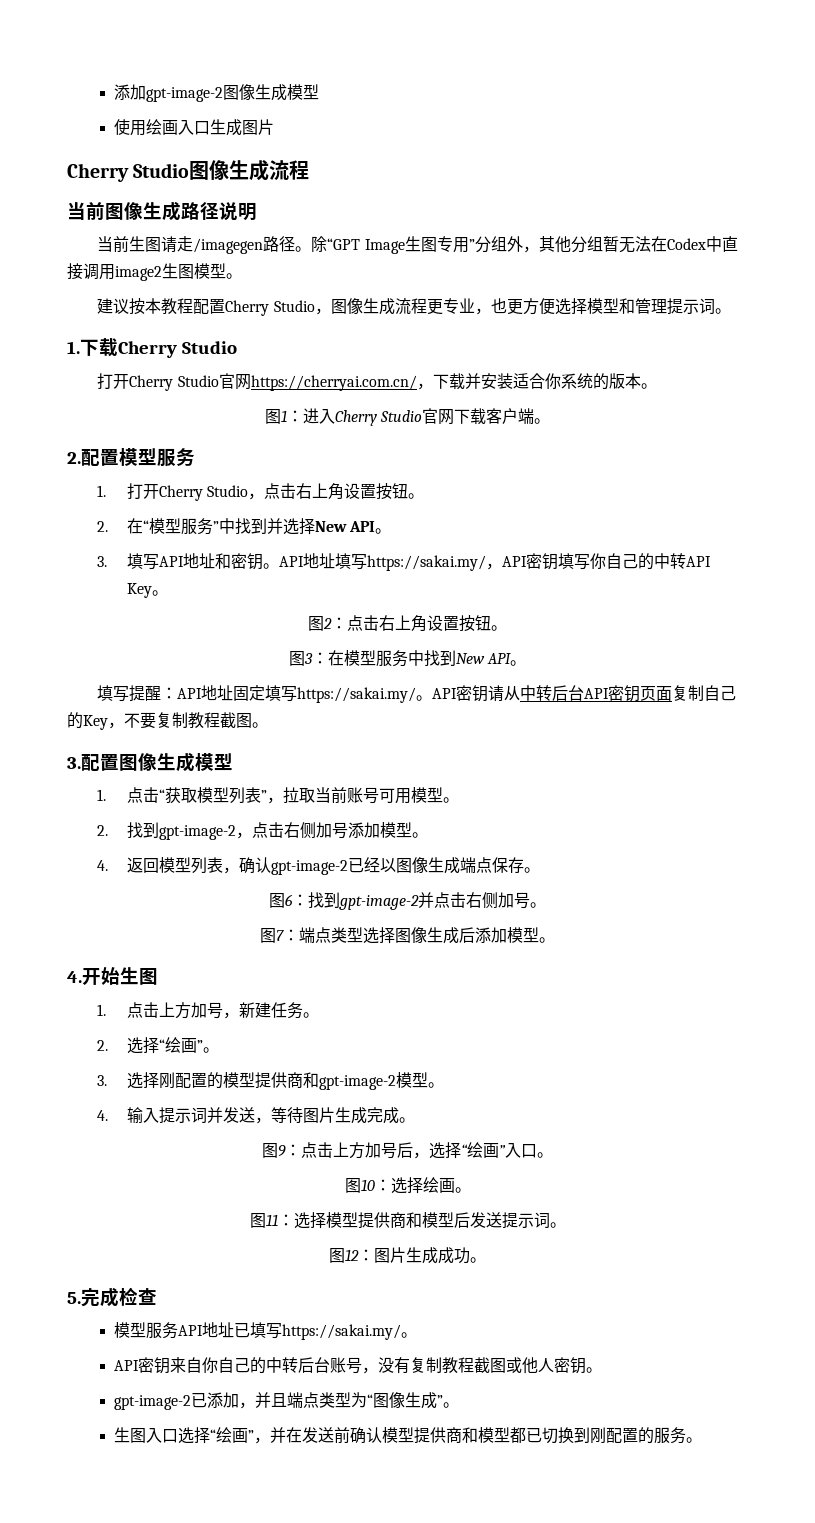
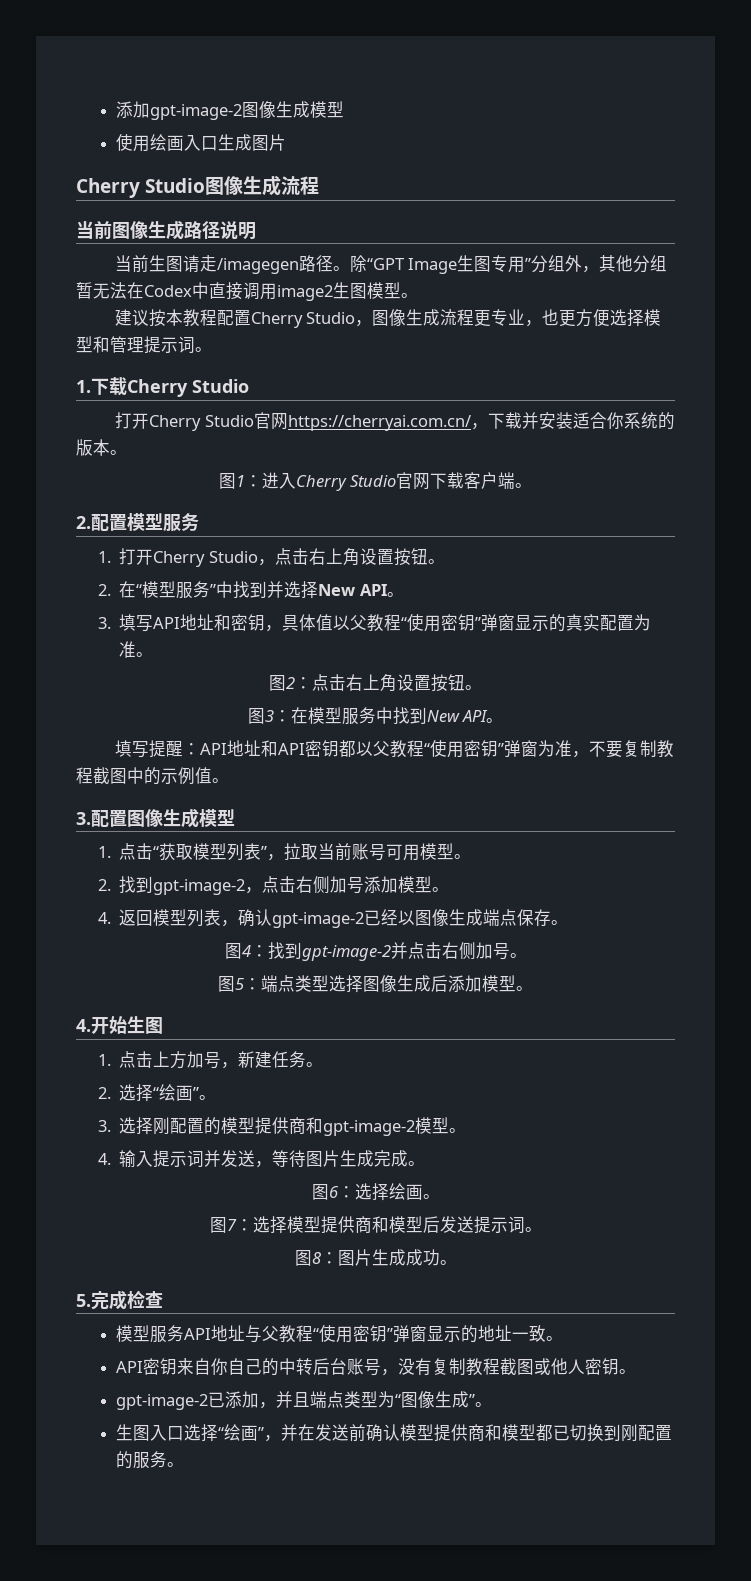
[262,553,711,571] [126,583,152,598] 。API地址填写https://sakai.my/，API密钥填写你自己的中转API Key -> [265,614,652,632] [119,641,137,658] ，具体值以父教程“使用密钥”弹窗显示的真实配置为准
[233,685,737,703] [67,712,108,730] 固定填写https://sakai.my/。API密钥请从中转后台API密钥页面复制自己的Key -> [260,740,572,758] 和API密钥都以父教程“使用密钥”弹窗为准
(252, 720) none -> [127,767,212,785] 中的示例值
[285,894,293,906] 6 -> [241,945,251,957] 4
[276,930,284,941] 7 -> [235,978,244,990] 5
[278,1142,553,1159] [344,1178,375,1193] 9：点击上方加号后，选择“绘画”入口。 // 图10 -> [328,1186,339,1198] 6
[265,1214,278,1226] 11 -> [226,1219,237,1231] 7
[345,1249,359,1261] 12 -> [311,1252,321,1264] 8
[234,1322,402,1340] 已填写https://sakai.my/ -> [244,1325,546,1343] 与父教程“使用密钥”弹窗显示的地址一致

